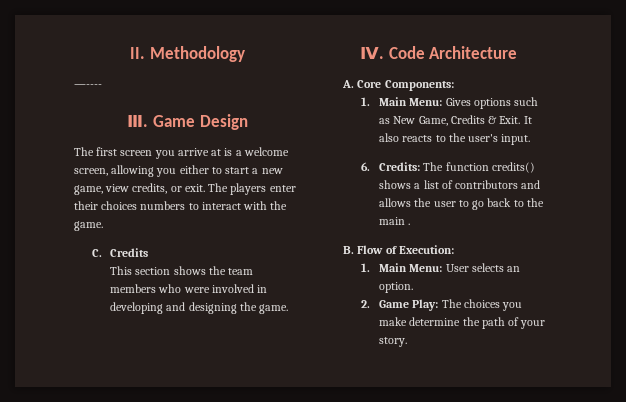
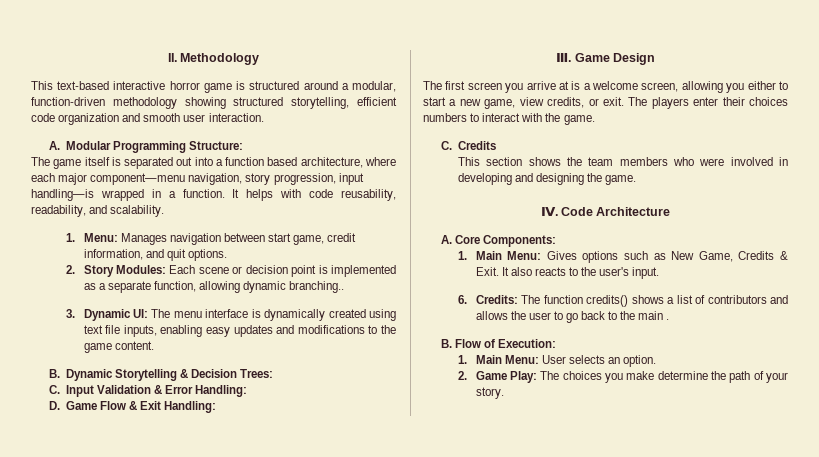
[74,84,102,88] —---- -> [31,81,397,93] [31,97,397,109] [31,113,264,125] [48,141,244,153] [31,157,396,169] [31,173,364,185] [31,189,396,201] [31,205,165,217] [66,233,357,245] [83,249,227,261] [66,265,396,277] [83,281,345,293] [66,309,396,321] [83,325,397,337] [83,341,154,353] [48,369,274,381] [48,385,248,397] [48,401,217,413] This text-based interactive horror game is structured around a modular, function-driven methodology showing structured storytelling, efficient code organization and smooth user interaction. // A. Modular Programming Structure: // The game itself is separated out into a function based architecture, where each major component—menu navigation, story progression, input handling—is wrapped in a function. It helps with code reusability, readability, and scalability. // 1. Menu: Manages navigation between start game, credit information, and quit options. // 2. Story Modules: Each scene or decision point is implemented as a separate function, allowing dynamic branching.. // 3. Dynamic UI: The menu interface is dynamically created using text file inputs, enabling easy updates and modifications to the game content. // B. Dynamic Storytelling & Decision Trees: // C. Input Validation & Error Handling: // D. Game Flow & Exit Handling:

